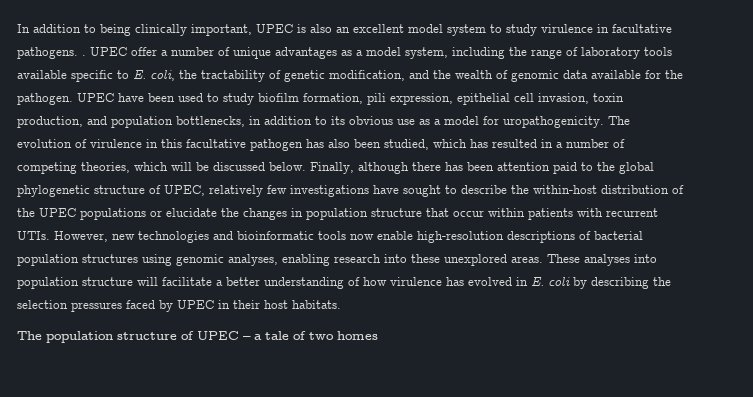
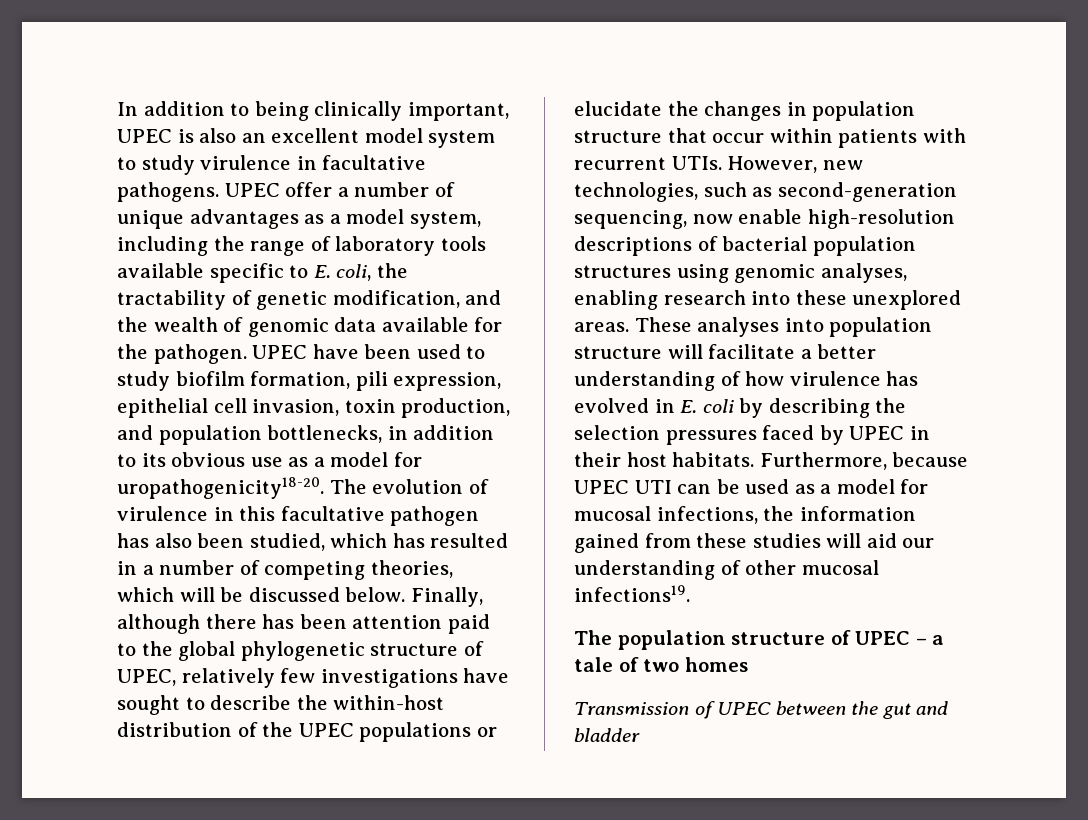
[82,55,86,56] . -> (219, 192) none
[503,116,604,128] uropathogenicity. -> [117,477,324,499] uropathogenicity18-20.
[138,231,346,243] technologies and bioinformatic tools -> [574,182,957,202] [574,210,687,229] technologies, such as second-generation sequencing,
(341, 304) none -> [759,452,969,470] [574,479,929,494] [574,506,916,524] [574,533,935,553] [574,560,879,580] [574,585,690,602] Furthermore, because UPEC UTI can be used as a model for mucosal infections, the information gained from these studies will aid our understanding of other mucosal infections19.
(378, 335) none -> [574,701,949,719] [574,728,640,742] // Transmission of UPEC between the gut and bladder

